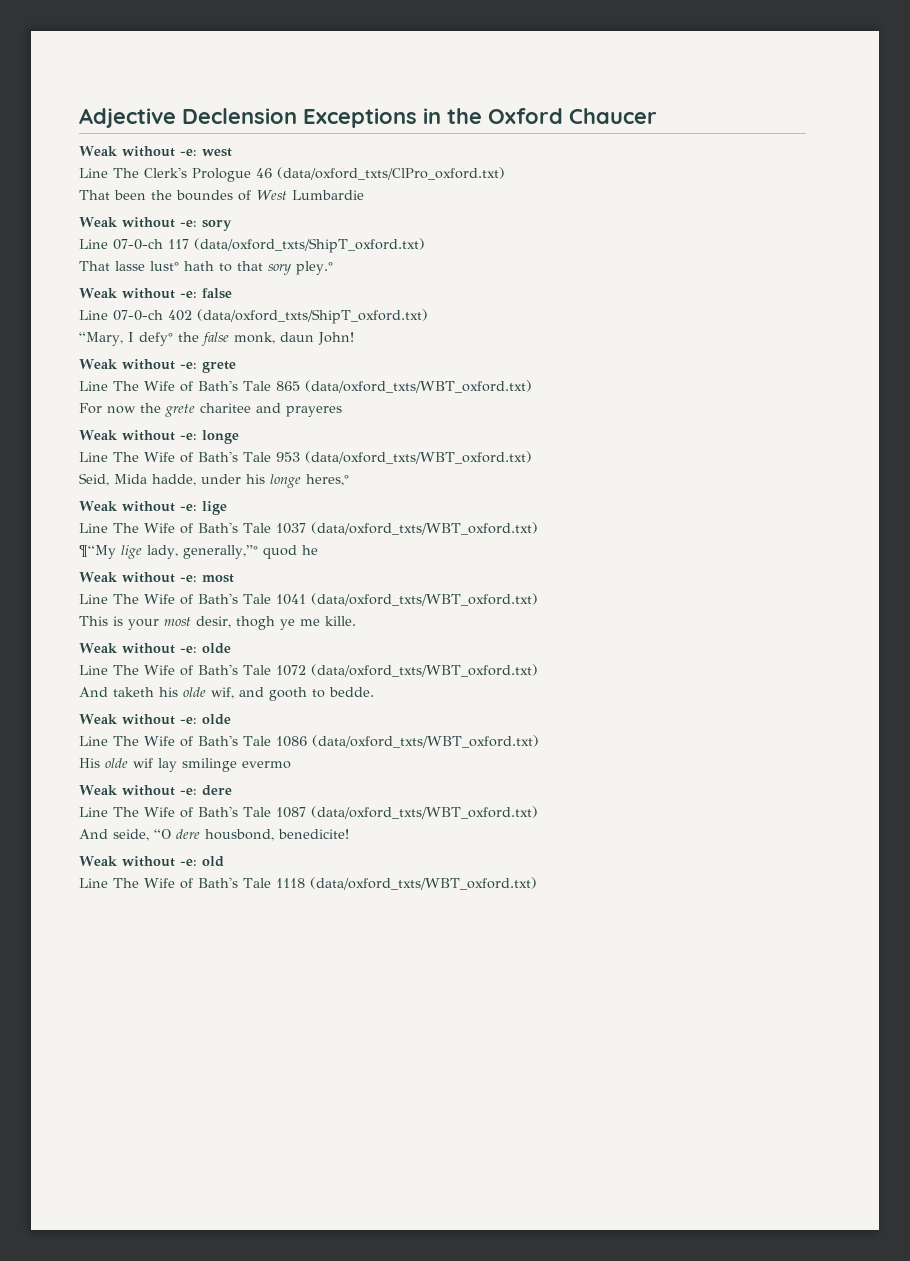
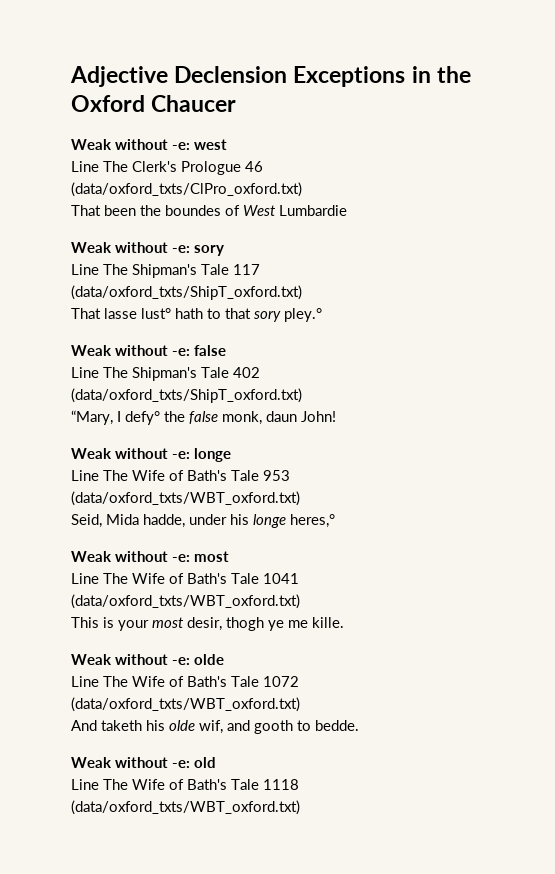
[113,239,163,250] 07-0-ch -> [103,264,229,278] The Shipman's Tale
[113,310,163,321] 07-0-ch -> [103,367,229,381] The Shipman's Tale
[79,359,236,373] [79,380,532,393] [79,403,342,417] // Weak without -e: grete // Line The Wife of Bath's Tale 865 (data/oxford_txts/WBT_oxford.txt) // For now the grete charitee and prayeres -> (336, 416) none
[79,501,227,515] [79,522,538,535] [79,544,318,559] // Weak without -e: lige // Line The Wife of Bath's Tale 1037 (data/oxford_txts/WBT_oxford.txt) // ¶“My lige lady, generally,”° quod he -> (335, 521) none
[79,714,231,725] [79,735,539,748] [79,758,291,772] [79,785,232,796] [79,806,538,819] [79,829,349,841] // Weak without -e: olde // Line The Wife of Bath's Tale 1086 (data/oxford_txts/WBT_oxford.txt) // His olde wif lay smilinge evermo // Weak without -e: dere // Line The Wife of Bath's Tale 1087 (data/oxford_txts/WBT_oxford.txt) // And seide, “O dere housbond, benedicite! -> (359, 725) none

